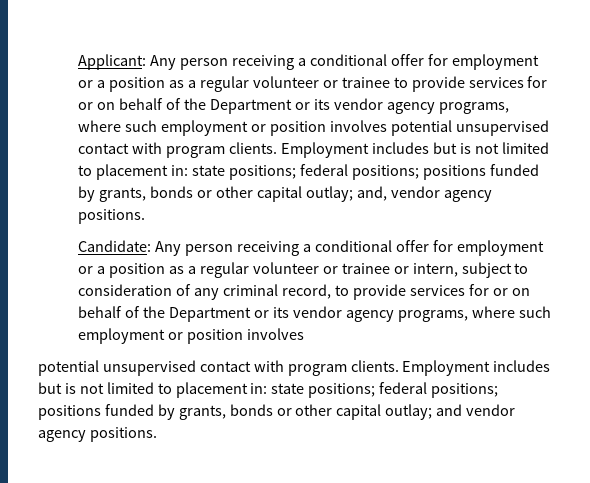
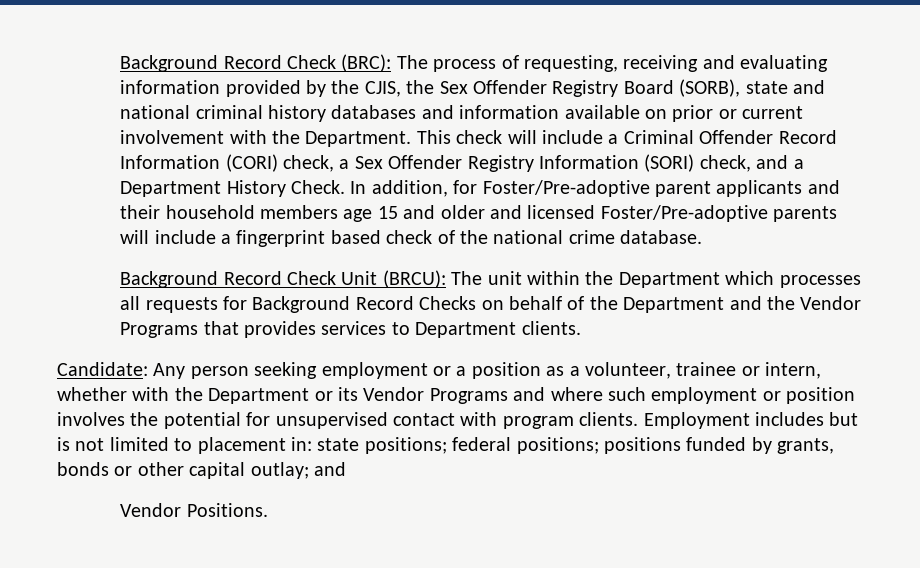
[78,54,539,70] [78,76,548,92] [78,98,509,114] [78,120,549,136] [78,142,549,158] [78,164,539,180] [78,186,492,202] [78,209,146,224] [78,240,544,256] [78,262,529,278] [78,284,530,300] [78,306,551,322] [78,328,305,344] [38,360,99,376] Applicant: Any person receiving a conditional offer for employment or a position as a regular volunteer or trainee to provide services for or on behalf of the Department or its vendor agency programs, where such employment or position involves potential unsupervised contact with program clients. Employment includes but is not limited to placement in: state positions; federal positions; positions funded by grants, bonds or other capital outlay; and, vendor agency positions. // Candidate: Any person receiving a conditional offer for employment or a position as a regular volunteer or trainee or intern, subject to consideration of any criminal record, to provide services for or on behalf of the Department or its vendor agency programs, where such employment or position involves // potential -> [120,54,829,72] [120,79,826,97] [120,105,804,122] [120,130,837,147] [120,154,804,172] [120,180,840,197] [120,205,838,222] [120,230,703,247] [120,270,861,288] [120,296,862,313] [120,321,581,338] [57,362,822,379] [57,387,856,404] [57,412,271,429] Background Record Check (BRC): The process of requesting, receiving and evaluating information provided by the CJIS, the Sex Offender Registry Board (SORB), state and national criminal history databases and information available on prior or current involvement with the Department. This check will include a Criminal Offender Record Information (CORI) check, a Sex Offender Registry Information (SORI) check, and a Department History Check. In addition, for Foster/Pre-adoptive parent applicants and their household members age 15 and older and licensed Foster/Pre-adoptive parents will include a fingerprint based check of the national crime database. // Background Record Check Unit (BRCU): The unit within the Department which processes all requests for Background Record Checks on behalf of the Department and the Vendor Programs that provides services to Department clients. // Candidate: Any person seeking employment or a position as a volunteer, trainee or intern, whether with the Department or its Vendor Programs and where such employment or position involves the potential for
[466,404,516,416] [38,427,157,442] vendor agency positions. -> [120,503,268,517] // Vendor Positions.

